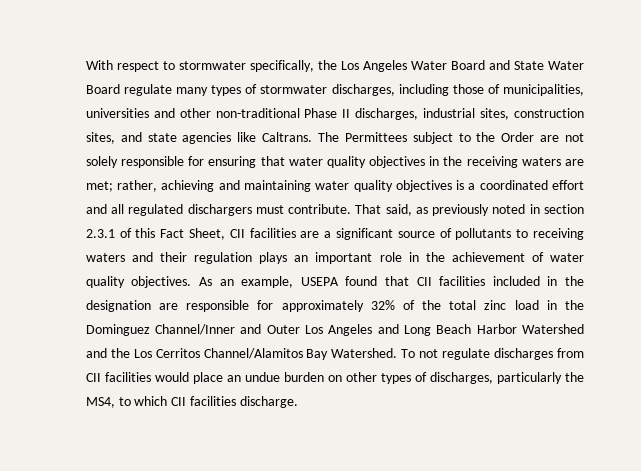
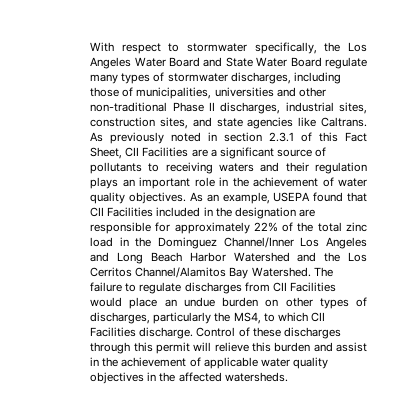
[318,132,585,144] [85,156,584,168] [85,180,585,192] [85,204,428,216] The Permittees subject to the Order are not solely responsible for ensuring that water quality objectives in the receiving waters are met; rather, achieving and maintaining water quality objectives is a coordinated effort and all regulated dischargers must contribute. That said, as -> [90,132,104,142] As
[249,228,296,238] facilities -> [142,147,189,157] Facilities
[439,276,486,286] facilities -> [107,207,154,217] Facilities
[370,300,395,310] 32% -> [253,222,278,232] 22%
[240,324,300,334] and Outer -> (294, 242) none
[401,349,439,358] To not -> [313,267,333,277] [90,282,137,292] The failure to
[104,372,151,382] facilities -> [289,282,336,292] Facilities
[189,396,298,408] facilities discharge. -> [90,327,341,339] [90,342,368,354] [90,357,328,369] [90,372,288,384] Facilities discharge. Control of these discharges through this permit will relieve this burden and assist in the achievement of applicable water quality objectives in the affected watersheds.

